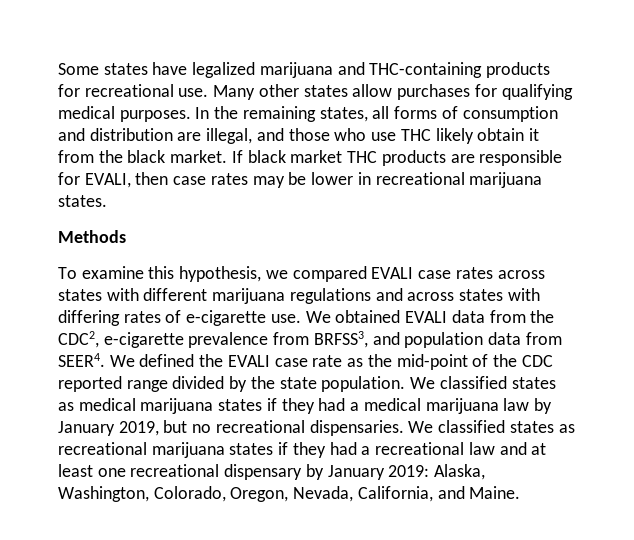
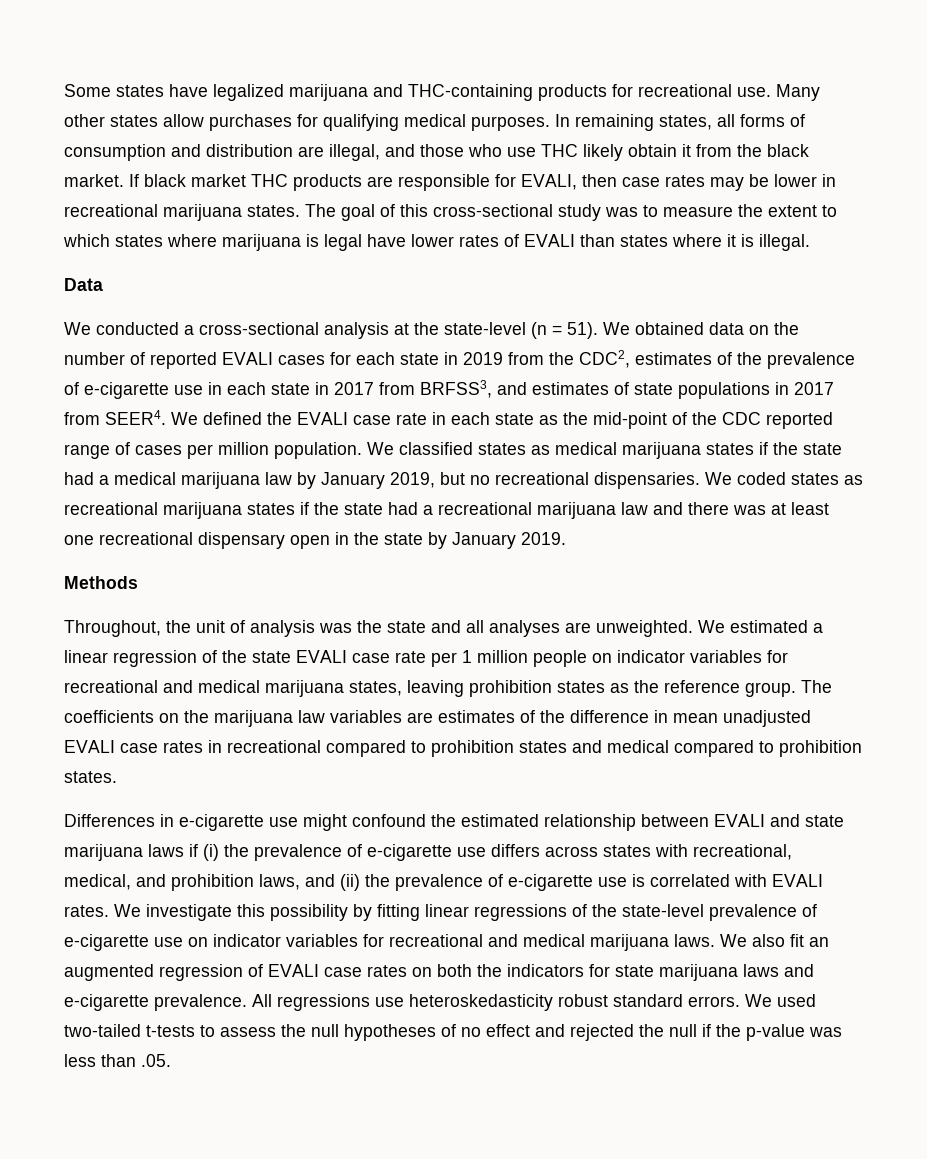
[214,106,239,119] the -> (570, 120) none
[58,230,126,243] [58,266,545,282] [58,288,540,304] [58,310,555,326] [58,331,522,348] // Methods // To examine this hypothesis, we compared EVALI case rates across states with different marijuana regulations and across states with differing rates of e-cigarette use. We obtained EVALI data from the CDC2, e-cigarette prevalence from BRFSS3, and population data -> [305,204,837,221] [63,234,810,251] [64,278,103,291] [64,322,799,339] [64,350,855,369] [64,380,834,399] The goal of this cross-sectional study was to measure the extent to which states where marijuana is legal have lower rates of EVALI than states where it is illegal. // Data // We conducted a cross-sectional analysis at the state-level (n = 51). We obtained data on the number of reported EVALI cases for each state in 2019 from the CDC2, estimates of the prevalence of e-cigarette use in each state in 2017 from BRFSS3, and estimates of state populations in 2017
(343, 361) none -> [432,412,534,425] in each state
[172,376,317,392] divided by the state -> [115,442,269,459] of cases per million
[281,398,315,414] they -> [773,442,842,455] the state
[438,420,506,433] classified -> [737,472,786,485] coded
[292,442,326,458] they -> [314,502,383,515] the state
(465, 448) none -> [537,502,616,519] marijuana
(527, 448) none -> [688,502,766,515] there was
[305,464,486,480] [58,486,521,502] by January 2019: Alaska, Washington, Colorado, Oregon, Nevada, California, and Maine. -> [290,532,566,549] [64,576,138,589] [64,620,823,637] [64,650,788,667] [64,680,832,697] [64,710,811,727] [64,740,862,757] [64,771,117,783] [64,814,844,831] [64,844,792,861] [64,874,823,891] [64,904,817,921] [64,934,829,951] [64,964,814,981] [64,994,816,1011] [64,1024,842,1041] [64,1054,171,1067] open in the state by January 2019. // Methods // Throughout, the unit of analysis was the state and all analyses are unweighted. We estimated a linear regression of the state EVALI case rate per 1 million people on indicator variables for recreational and medical marijuana states, leaving prohibition states as the reference group. The coefficients on the marijuana law variables are estimates of the difference in mean unadjusted EVALI case rates in recreational compared to prohibition states and medical compared to prohibition states. // Differences in e-cigarette use might confound the estimated relationship between EVALI and state marijuana laws if (i) the prevalence of e-cigarette use differs across states with recreational, medical, and prohibition laws, and (ii) the prevalence of e-cigarette use is correlated with EVALI rates. We investigate this possibility by fitting linear regressions of the state-level prevalence of e-cigarette use on indicator variables for recreational and medical marijuana laws. We also fit an augmented regression of EVALI case rates on both the indicators for state marijuana laws and e-cigarette prevalence. All regressions use heteroskedasticity robust standard errors. We used two-tailed t-tests to assess the null hypotheses of no effect and rejected the null if the p-value was less than .05.

